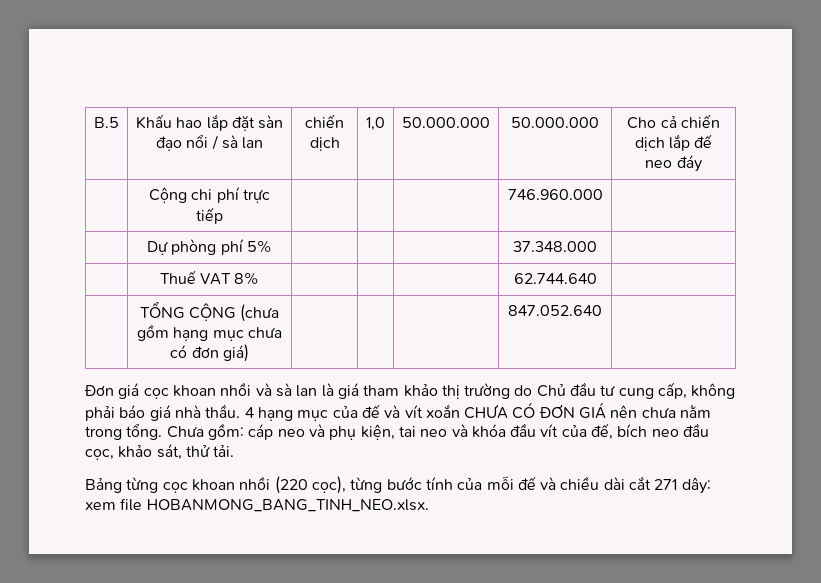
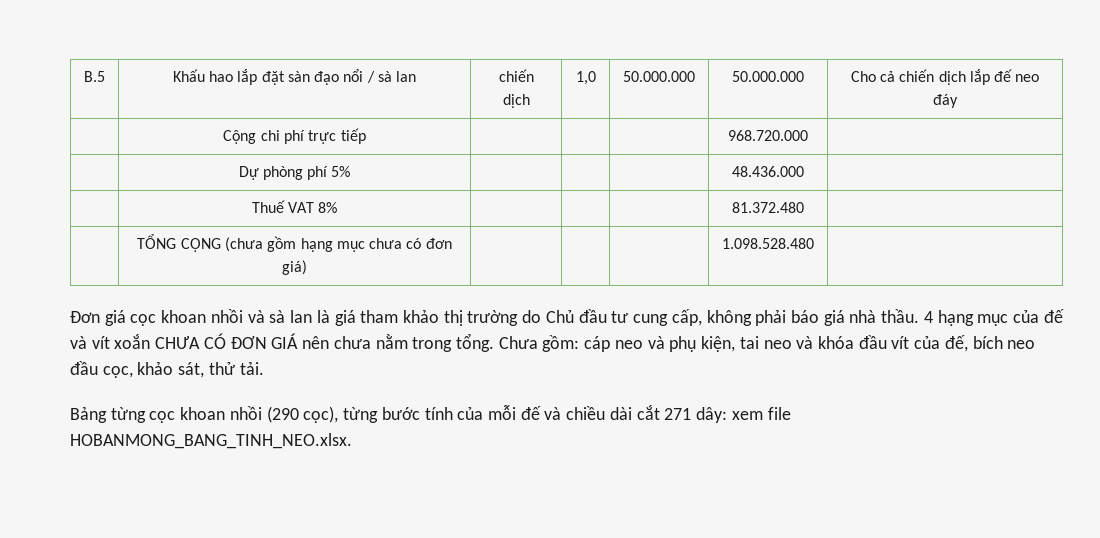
[507,189,603,200] 746.960.000 -> [728,130,808,141] 968.720.000
[513,241,597,252] 37.348.000 -> [732,166,804,177] 48.436.000
[513,273,597,284] 62.744.640 -> [732,202,804,213] 81.372.480
[508,305,602,316] 847.052.640 -> [722,238,814,249] 1.098.528.480
[274,476,308,494] (220 -> [266,406,299,423] (290

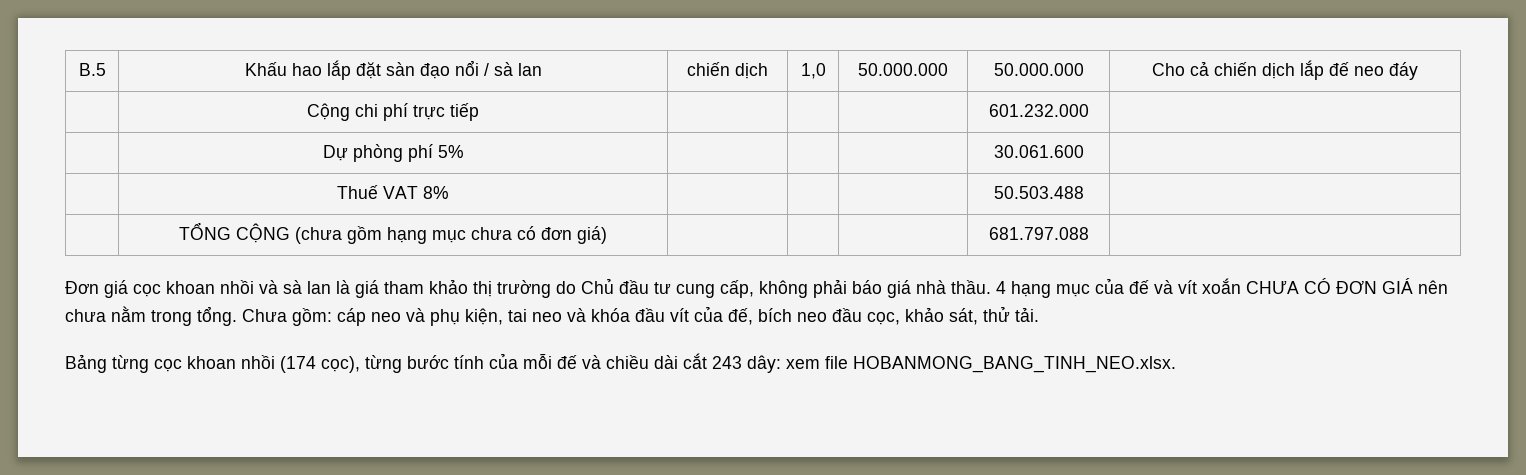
[728,130,808,141] 968.720.000 -> [988,104,1089,117] 601.232.000
[732,166,804,177] 48.436.000 -> [993,145,1084,158] 30.061.600
[732,202,804,213] 81.372.480 -> [993,186,1084,199] 50.503.488
[722,238,814,249] 1.098.528.480 -> [988,227,1089,240] 681.797.088
[266,406,299,423] (290 -> [280,356,316,373] (174
[664,408,692,420] 271 -> [712,356,742,369] 243

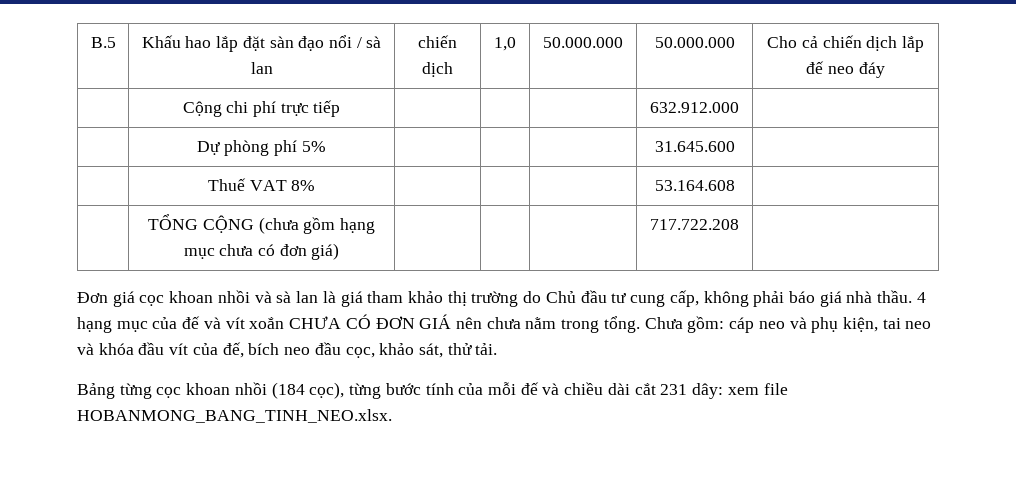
[988,104,1089,117] 601.232.000 -> [650,102,739,113] 632.912.000
[993,145,1084,158] 30.061.600 -> [654,141,735,152] 31.645.600
[993,186,1084,199] 50.503.488 -> [654,180,735,191] 53.164.608
[988,227,1089,240] 681.797.088 -> [650,219,739,230] 717.722.208
[280,356,316,373] (174 -> [271,382,305,399] (184
[712,356,742,369] 243 -> [660,384,688,395] 231

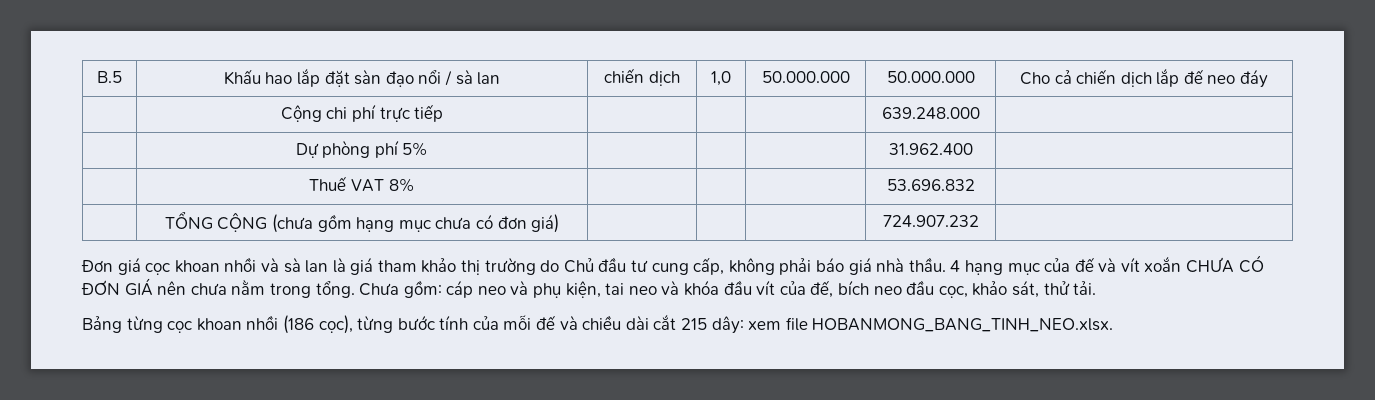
[650,102,739,113] 632.912.000 -> [881,107,980,119] 639.248.000
[654,141,735,152] 31.645.600 -> [888,143,973,155] 31.962.400
[654,180,735,191] 53.164.608 -> [886,179,975,191] 53.696.832
[650,219,739,230] 717.722.208 -> [882,215,979,227] 724.907.232
[271,382,305,399] (184 -> [282,315,314,334] (186
[660,384,688,395] 231 -> [681,318,708,330] 215

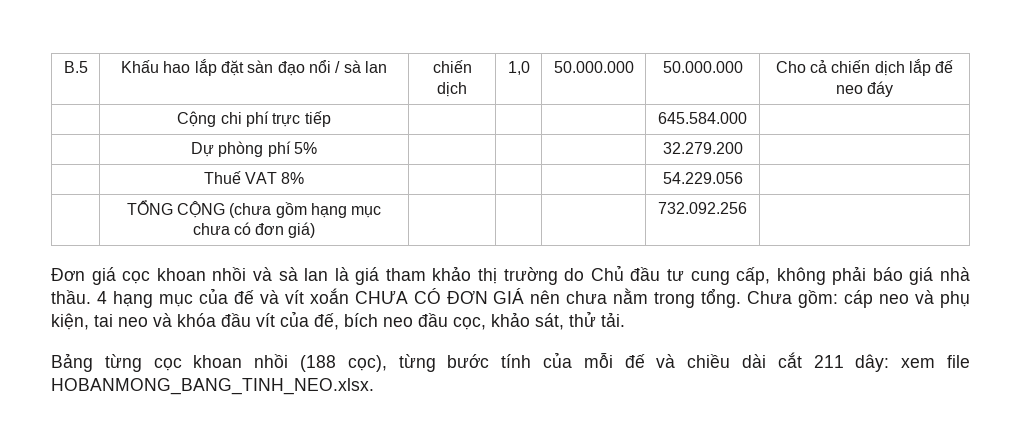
[881,107,980,119] 639.248.000 -> [658,112,747,124] 645.584.000
[888,143,973,155] 31.962.400 -> [662,142,743,154] 32.279.200
[886,179,975,191] 53.696.832 -> [662,172,743,184] 54.229.056
[882,215,979,227] 724.907.232 -> [658,202,747,214] 732.092.256
[282,315,314,334] (186 -> [300,355,336,372] (188
[681,318,708,330] 215 -> [813,355,844,368] 211

